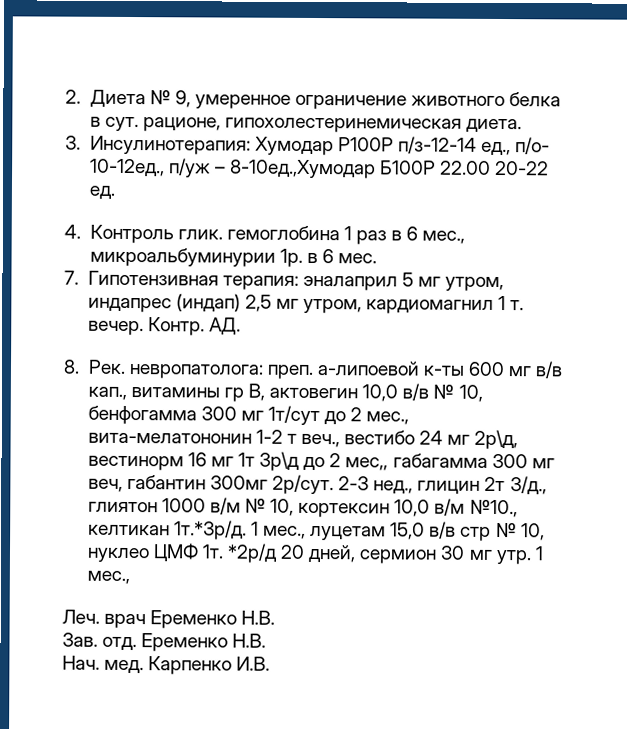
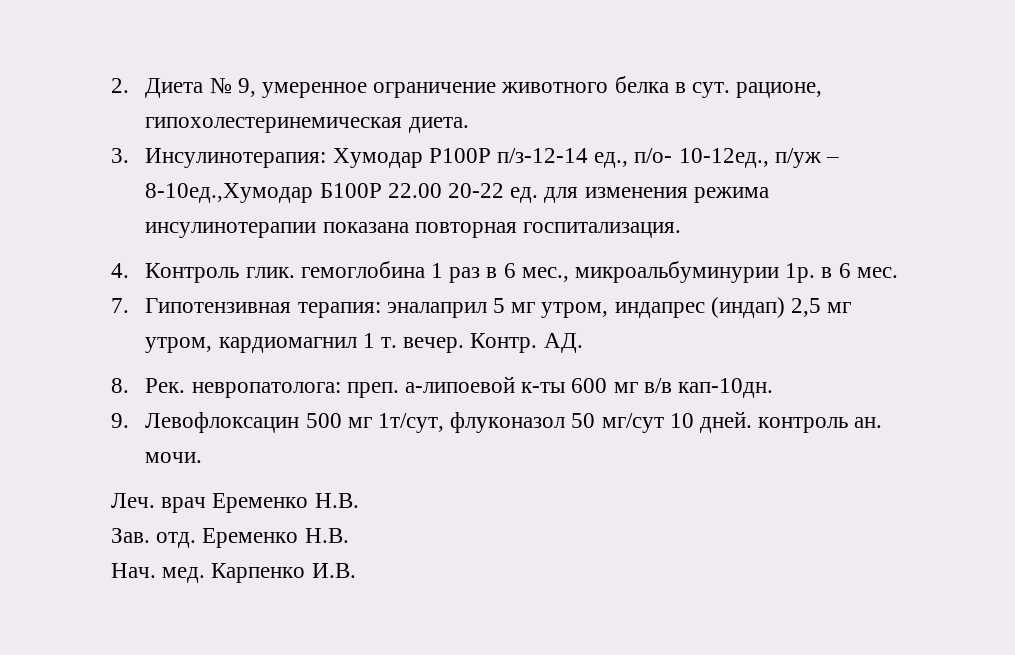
(115, 192) none -> [544,187,769,203] [145,222,681,238] для изменения режима инсулинотерапии показана повторная госпитализация.
[87,383,483,402] [87,405,410,426] [87,429,519,450] [87,451,555,471] [87,474,547,495] [87,497,518,518] [87,520,545,541] [86,543,544,565] [86,570,130,585] кап., витамины гр В, актовегин 10,0 в/в № 10, бенфогамма 300 мг 1т/сут до 2 мес., вита-мелатононин 1-2 т веч., вестибо 24 мг 2р\д, вестинорм 16 мг 1т 3р\д до 2 мес,, габагамма 300 мг веч, габантин 300мг 2р/сут. 2-3 нед., глицин 2т 3/д., глиятон 1000 в/м № 10, кортексин 10,0 в/м №10., келтикан 1т.*3р/д. 1 мес., луцетам 15,0 в/в стр № 10, нуклео ЦМФ 1т. *2р/д 20 дней, сермион 30 мг утр. 1 мес., -> [677,378,773,398] [111,411,883,433] [145,452,203,463] кап-10дн. // 9. Левофлоксацин 500 мг 1т/сут, флуконазол 50 мг/сут 10 дней. контроль ан. мочи.

